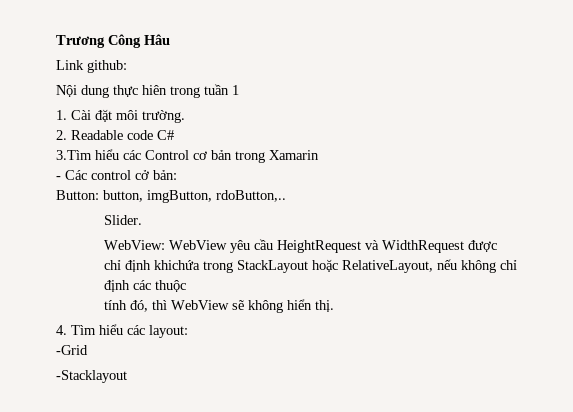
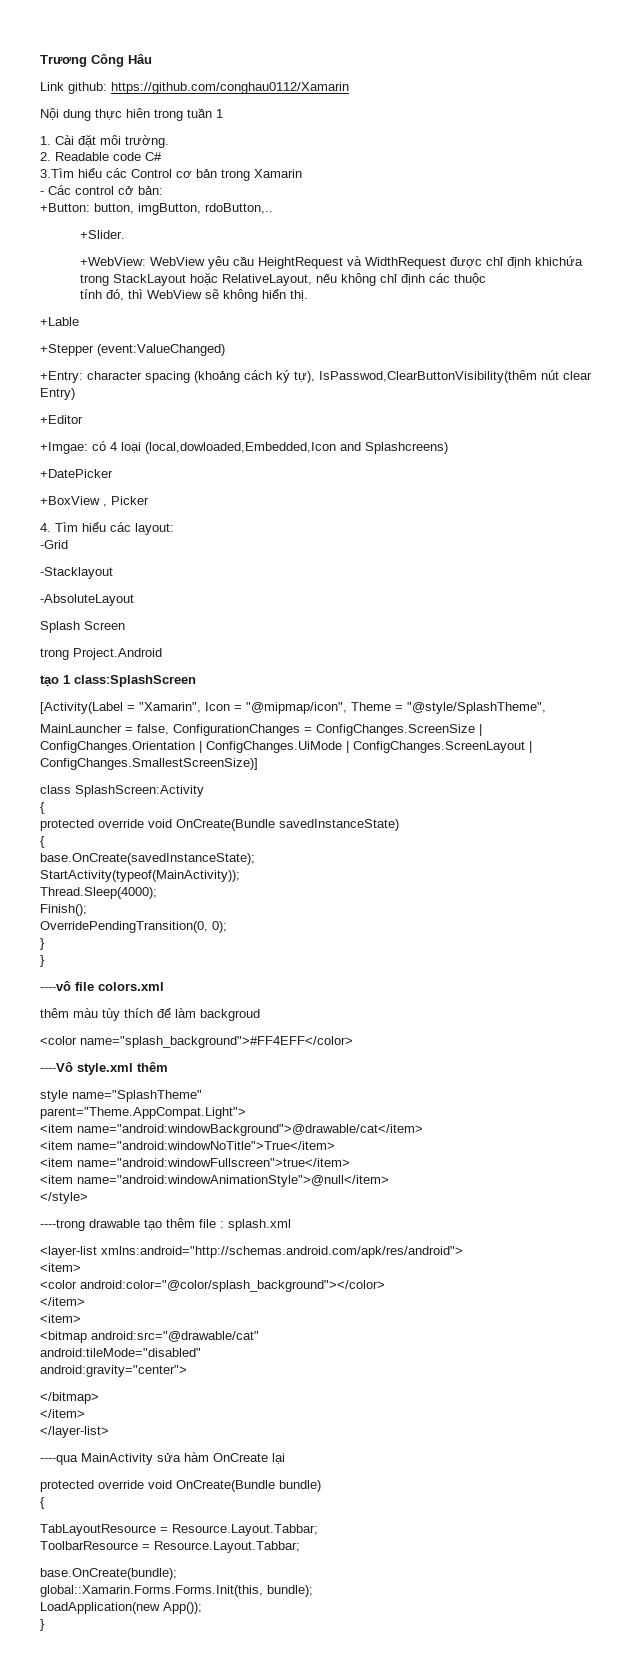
(127, 66) none -> [111,82,349,94] https://github.com/conghau0112/Xamarin
[56,190,99,200] Button: -> [40,203,90,212] +Button:
[104,215,143,225] [104,240,166,250] Slider. // WebView: -> [80,230,126,239] [80,257,147,266] +Slider. // +WebView:
(335, 306) none -> [40,317,79,326] [40,344,225,356] [40,370,592,383] [40,388,75,400] [40,415,83,424] [40,441,448,454] [40,469,113,478] [40,496,149,507] // +Lable // +Stepper (event:ValueChanged) // +Entry: character spacing (khoảng cách ký tự), IsPasswod,ClearButtonVisibility(thêm nút clear Entry) // +Editor // +Imgae: có 4 loại (local,dowloaded,Embedded,Icon and Splashcreens) // +DatePicker // +BoxView , Picker
(127, 376) none -> [40,594,134,606] [40,621,125,633] [40,648,162,660] [40,675,196,687] [40,702,546,714] [40,724,482,736] [40,741,532,753] [40,758,258,770] [40,785,204,797] [40,802,45,814] [40,819,399,831] [40,836,45,848] [40,853,255,865] [40,870,240,882] [40,887,157,899] [40,904,87,916] [40,921,227,933] [40,938,45,950] [40,955,45,967] [40,981,164,991] [40,1008,260,1021] [40,1036,353,1048] [40,1062,168,1075] [40,1090,202,1102] [40,1107,246,1119] [40,1124,423,1136] [40,1141,335,1150] [40,1158,350,1167] [40,1175,389,1187] [40,1192,88,1204] [40,1218,291,1231] [40,1246,463,1258] [40,1263,81,1272] [40,1280,385,1292] [40,1297,85,1306] [40,1314,81,1323] [40,1331,259,1343] [40,1348,201,1357] [40,1365,187,1377] [40,1392,99,1404] [40,1409,85,1418] [40,1426,109,1438] [40,1452,285,1465] [40,1480,321,1492] [40,1497,45,1509] [40,1524,318,1536] [40,1541,300,1553] [40,1568,177,1580] [40,1585,313,1597] [40,1602,202,1614] [40,1619,45,1631] // -AbsoluteLayout // Splash Screen // trong Project.Android // tạo 1 class:SplashScreen // [Activity(Label = "Xamarin", Icon = "@mipmap/icon", Theme = "@style/SplashTheme", // MainLauncher = false, ConfigurationChanges = ConfigChanges.ScreenSize | ConfigChanges.Orientation | ConfigChanges.UiMode | ConfigChanges.ScreenLayout | ConfigChanges.SmallestScreenSize)] // class SplashScreen:Activity // { // protected override void OnCreate(Bundle savedInstanceState) // { // base.OnCreate(savedInstanceState); // StartActivity(typeof(MainActivity)); // Thread.Sleep(4000); // Finish(); // OverridePendingTransition(0, 0); // } // } // ----vô file colors.xml // thêm màu tùy thích để làm backgroud // <color name="splash_background">#FF4EFF</color> // ----Vô style.xml thêm // style name="SplashTheme" // parent="Theme.AppCompat.Light"> // <item name="android:windowBackground">@drawable/cat</item> // <item name="android:windowNoTitle">True</item> // <item name="android:windowFullscreen">true</item> // <item name="android:windowAnimationStyle">@null</item> // </style> // ----trong drawable tạo thêm file : splash.xml // <layer-list xmlns:android="http://schemas.android.com/apk/res/android"> // <item> // <color android:color="@color/splash_background"></color> // </item> // <item> // <bitmap android:src="@drawable/cat" // android:tileMode="disabled" // android:gravity="center"> // </bitmap> // </item> // </layer-list> // ----qua MainActivity sửa hàm OnCreate lại // protected override void OnCreate(Bundle bundle) // { // TabLayoutResource = Resource.Layout.Tabbar; // ToolbarResource = Resource.Layout.Tabbar; // base.OnCreate(bundle); // global::Xamarin.Forms.Forms.Init(this, bundle); // LoadApplication(new App()); // }

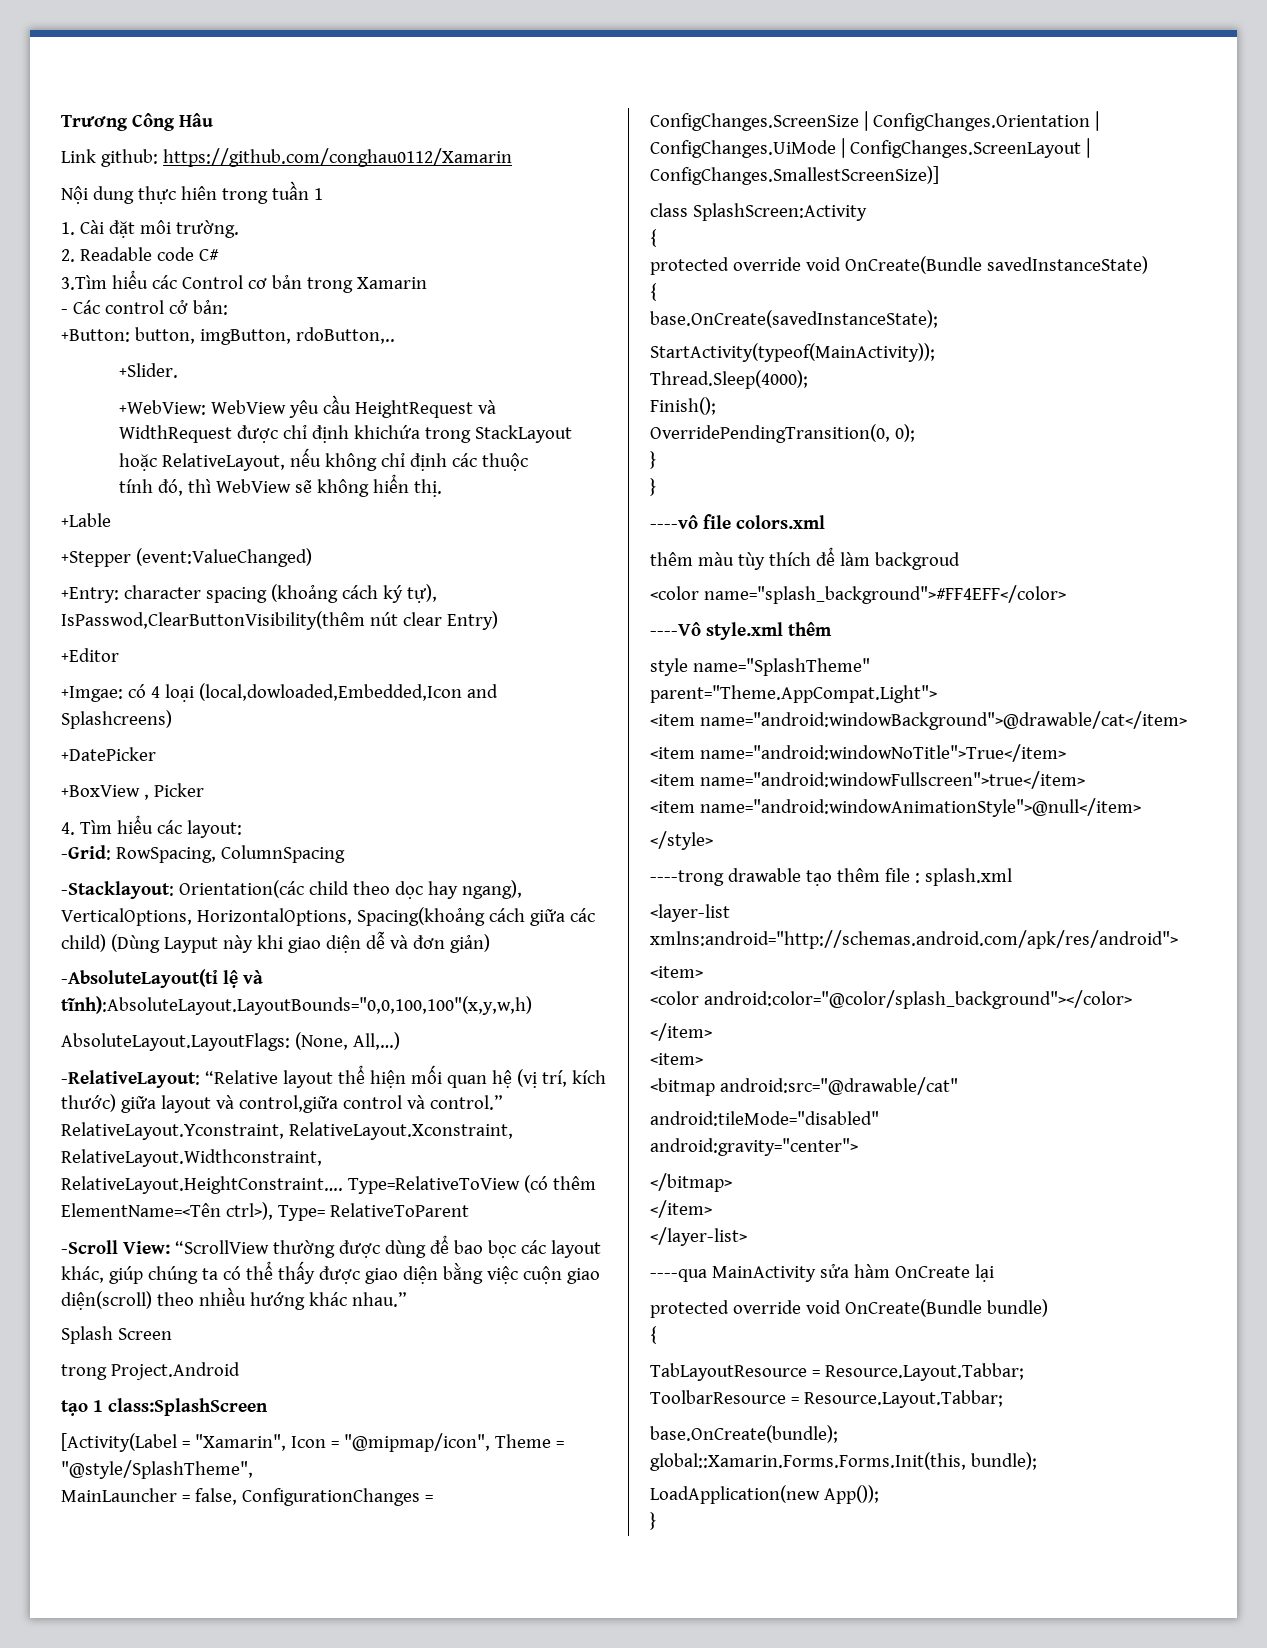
[40,540,68,549] [40,567,113,579] [40,594,134,606] -Grid // -Stacklayout // -AbsoluteLayout -> [61,845,345,863] [61,880,522,899] [61,907,595,926] [61,931,490,953] [61,969,263,988] [61,996,532,1015] [61,1032,400,1051] [61,1065,606,1088] [61,1094,503,1113] [61,1122,513,1140] [61,1149,322,1167] [61,1175,596,1194] [61,1202,469,1221] [61,1235,601,1258] [61,1261,600,1284] [61,1287,407,1310] -Grid: RowSpacing, ColumnSpacing // -Stacklayout: Orientation(các child theo dọc hay ngang), VerticalOptions, HorizontalOptions, Spacing(khoảng cách giữa các child) (Dùng Layput này khi giao diện dễ và đơn giản) // -AbsoluteLayout(tỉ lệ và tĩnh):AbsoluteLayout.LayoutBounds="0,0,100,100"(x,y,w,h) // AbsoluteLayout.LayoutFlags: (None, All,…) // -RelativeLayout: “Relative layout thể hiện mối quan hệ (vị trí, kích thước) giữa layout và control,giữa control và control.” RelativeLayout.Yconstraint, RelativeLayout.Xconstraint, RelativeLayout.Widthconstraint, RelativeLayout.HeightConstraint…. Type=RelativeToView (có thêm ElementName=<Tên ctrl>), Type= RelativeToParent // -Scroll View: “ScrollView thường được dùng để bao bọc các layout khác, giúp chúng ta có thể thấy được giao diện bằng việc cuộn giao diện(scroll) theo nhiều hướng khác nhau.”

